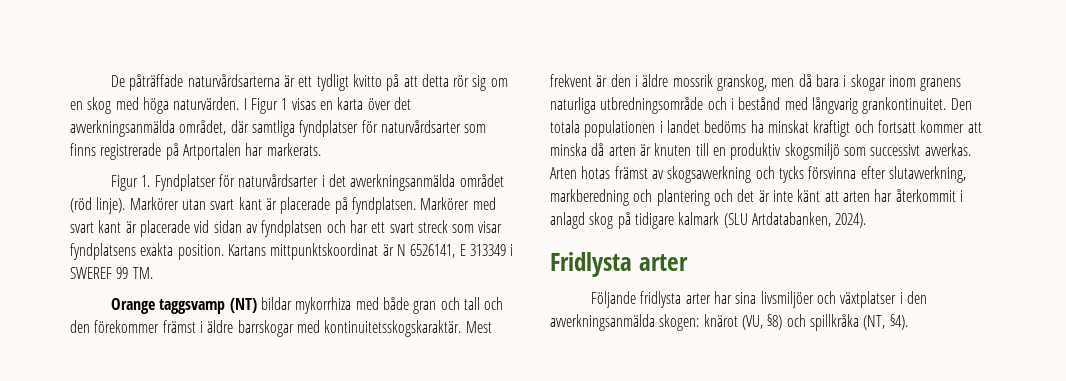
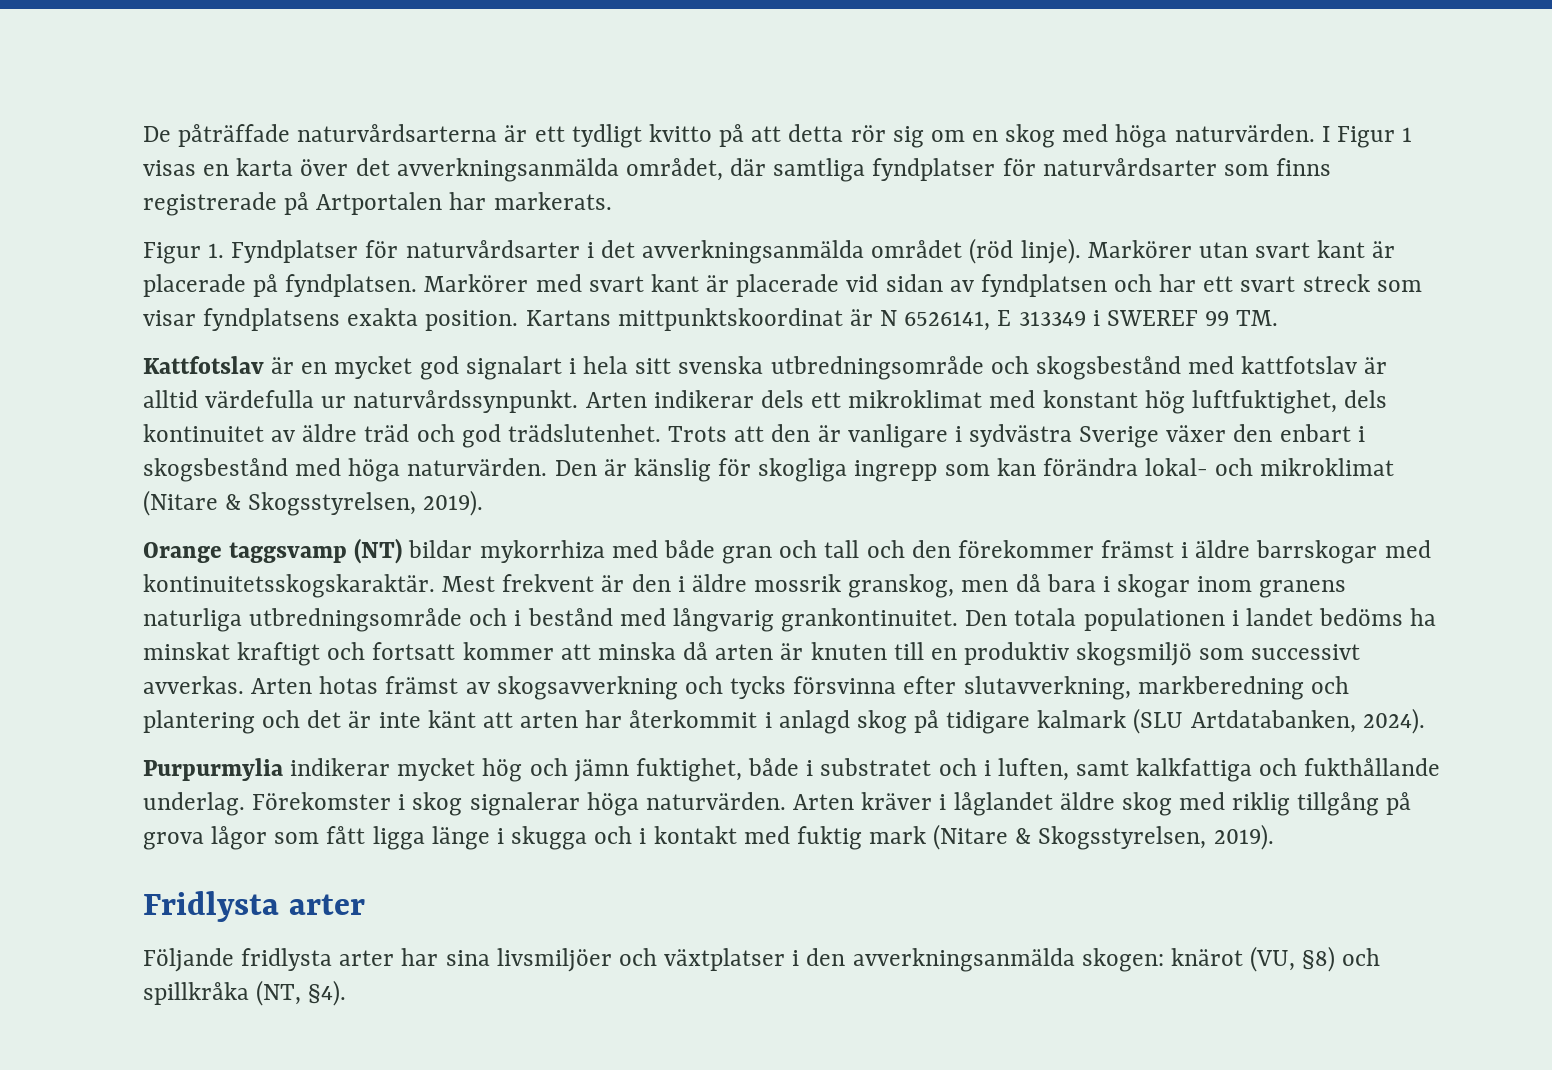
(153, 273) none -> [143,356,1388,380] [143,390,1388,414] [143,424,1365,448] [143,458,1395,482] [143,490,484,516] // Kattfotslav är en mycket god signalart i hela sitt svenska utbredningsområde och skogsbestånd med kattfotslav är alltid värdefulla ur naturvårdssynpunkt. Arten indikerar dels ett mikroklimat med konstant hög luftfuktighet, dels kontinuitet av äldre träd och god trädslutenhet. Trots att den är vanligare i sydvästra Sverige växer den enbart i skogsbestånd med höga naturvärden. Den är känslig för skogliga ingrepp som kan förändra lokal- och mikroklimat (Nitare & Skogsstyrelsen, 2019).
(867, 220) none -> [143,758,1441,782] [143,792,1412,816] [143,824,1274,850] // Purpurmylia indikerar mycket hög och jämn fuktighet, både i substratet och i luften, samt kalkfattiga och fukthållande underlag. Förekomster i skog signalerar höga naturvärden. Arten kräver i låglandet äldre skog med riklig tillgång på grova lågor som fått ligga länge i skugga och i kontakt med fuktig mark (Nitare & Skogsstyrelsen, 2019).

